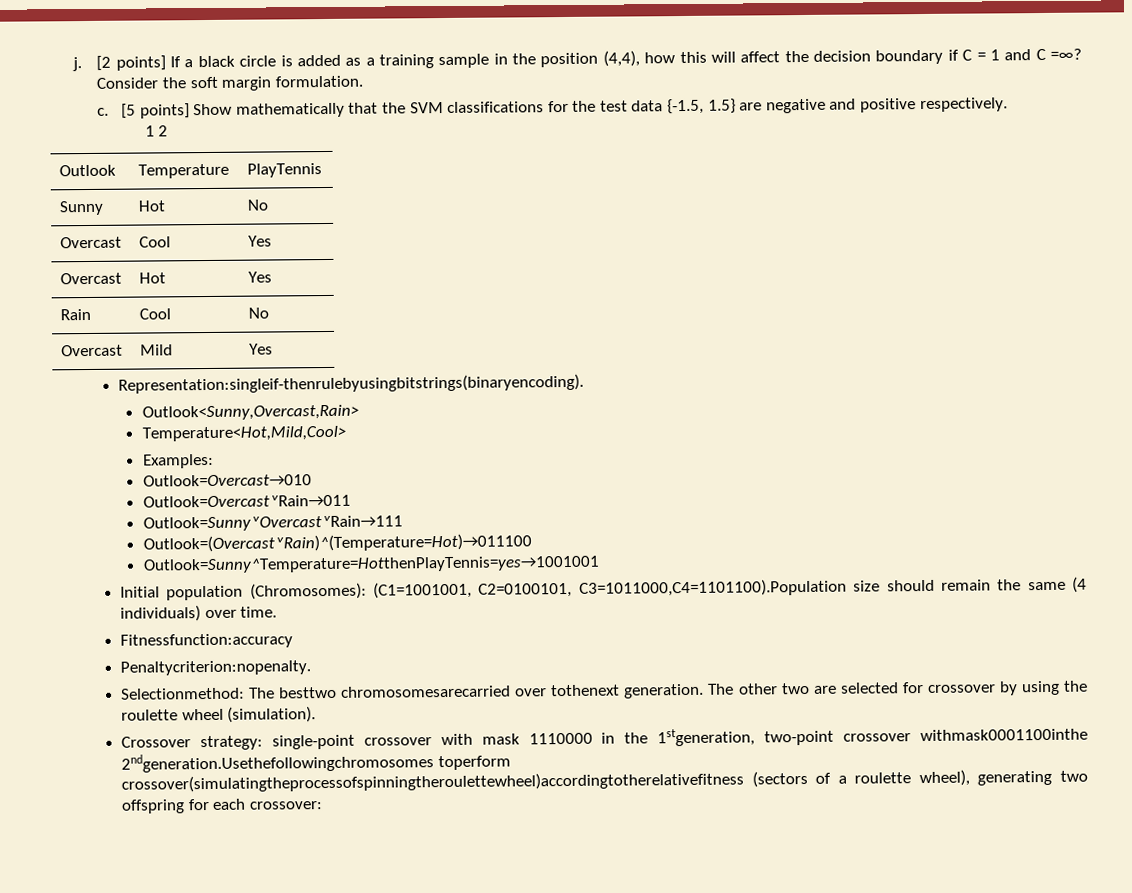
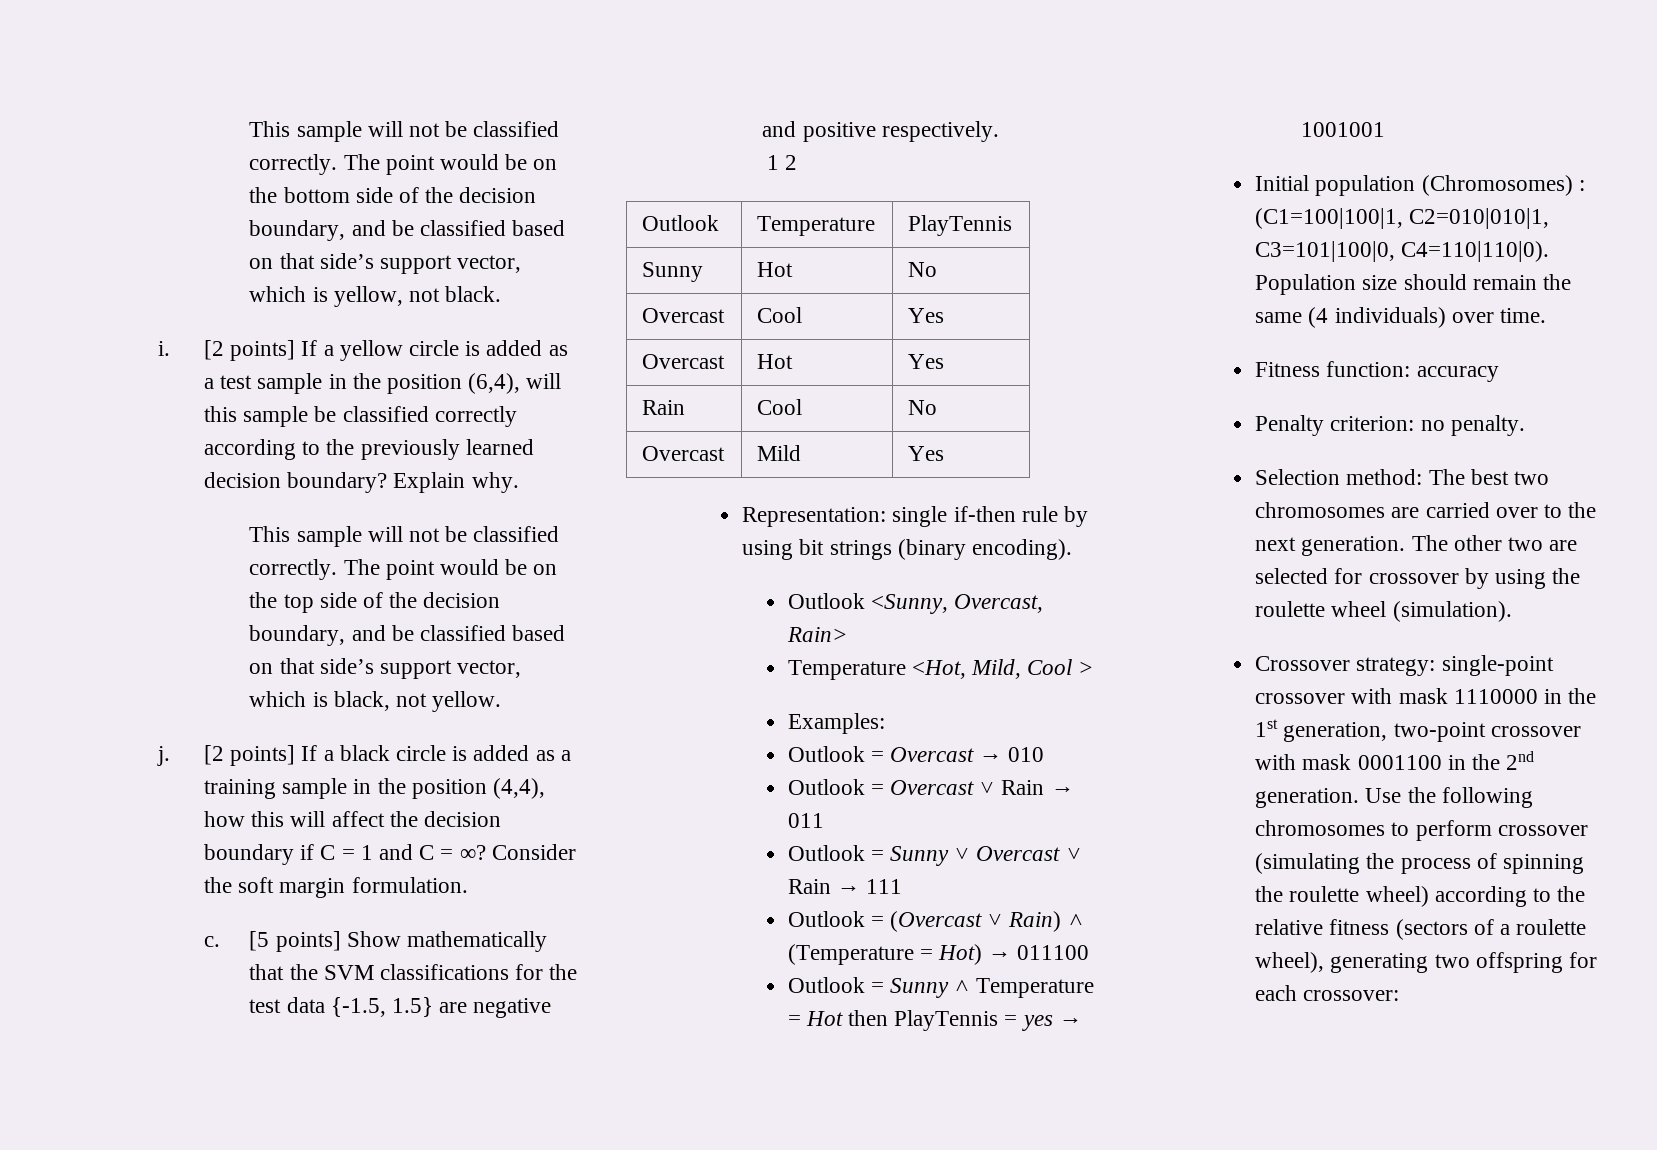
(71, 64) none -> [249,121,560,142] [249,154,558,175] [249,187,537,203] [249,220,566,241] [249,253,522,274] [249,286,502,307] [158,340,568,361] [203,373,562,394] [203,406,517,427] [203,439,534,460] [203,472,519,493] [249,526,560,547] [249,559,558,580] [249,592,501,613] [249,625,566,646] [249,658,522,679] [249,691,502,712] This sample will not be classified correctly. The point would be on the bottom side of the decision boundary, and be classified based on that side’s support vector, which is yellow, not black. // i. [2 points] If a yellow circle is added as a test sample in the position (6,4), will this sample be classified correctly according to the previously learned decision boundary? Explain why. // This sample will not be classified correctly. The point would be on the top side of the decision boundary, and be classified based on that side’s support vector, which is black, not yellow. //
[1049,48,1082,60] =∞? -> [440,845,486,860] = ∞?
[118,373,585,394] [141,404,359,421] [141,425,346,442] [142,453,214,469] [142,474,312,487] [142,494,351,508] [142,515,403,532] [142,533,532,553] [142,555,600,574] [120,578,847,601] Representation:singleif-thenrulebyusingbitstrings(binaryencoding). // Outlook<Sunny,Overcast,Rain> // Temperature<Hot,Mild,Cool> // Examples: // Outlook=Overcast→010 // Outlook=Overcast˅Rain→011 // Outlook=Sunny˅Overcast˅Rain→111 // Outlook=(Overcast˅Rain)˄(Temperature=Hot)→011100 // Outlook=Sunny˄Temperature=HotthenPlayTennis=yes→1001001 // Initial population (Chromosomes): (C1=1001001, C2=0100101, C3=1011000,C4=1101100).Population -> [742,506,1089,527] [742,539,1073,560] [787,593,1044,614] [786,627,848,642] [787,659,1095,680] [787,713,885,734] [787,746,1045,762] [787,779,1074,795] [787,813,824,828] [787,845,1082,866] [787,879,903,894] [787,911,1084,932] [787,944,1090,965] [787,977,1095,998] [787,1010,1082,1031] [1300,122,1385,137] [1255,175,1585,196] [1255,208,1550,229] [1255,241,1550,262] [1255,274,1357,295] Representation: single if-then rule by using bit strings (binary encoding). // Outlook <Sunny, Overcast, Rain> // Temperature <Hot, Mild, Cool > // Examples: // Outlook = Overcast → 010 // Outlook = Overcast ˅ Rain → 011 // Outlook = Sunny ˅ Overcast ˅ Rain → 111 // Outlook = (Overcast ˅ Rain) ˄ (Temperature = Hot) → 011100 // Outlook = Sunny ˄ Temperature = Hot then PlayTennis = yes → 1001001 // Initial population (Chromosomes) : (C1=100|100|1, C2=010|010|1, C3=101|100|0, C4=110|110|0). Population
[120,633,294,649] [120,660,312,676] [121,684,621,700] Fitnessfunction:accuracy // Penaltycriterion:nopenalty. // Selectionmethod: The besttwo chromosomesarecarried over tothenext -> [1255,361,1499,382] [1255,415,1525,436] [1255,469,1550,485] [1255,502,1597,518] [1255,537,1297,551] Fitness function: accuracy // Penalty criterion: no penalty. // Selection method: The best two chromosomes are carried over to the next
[657,728,1089,747] [121,752,511,773] [121,771,745,793] 1stgeneration, two-point crossover withmask0001100inthe 2ndgeneration.Usethefollowingchromosomes toperform crossover(simulatingtheprocessofspinningtheroulettewheel)accordingtotherelativefitness -> [1255,719,1581,742] [1255,751,1535,770] [1255,787,1533,808] [1255,820,1588,841] [1255,853,1585,874] [1255,886,1586,907] [1255,919,1390,935] 1st generation, two-point crossover with mask 0001100 in the 2nd generation. Use the following chromosomes to perform crossover (simulating the process of spinning the roulette wheel) according to the relative fitness

